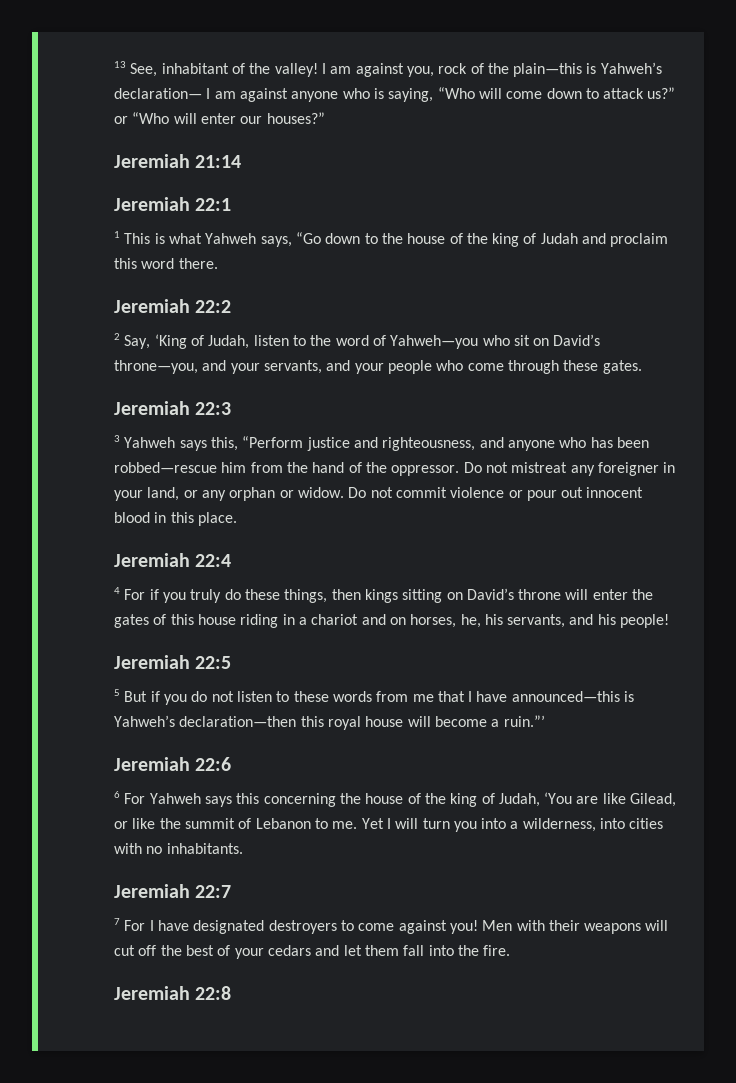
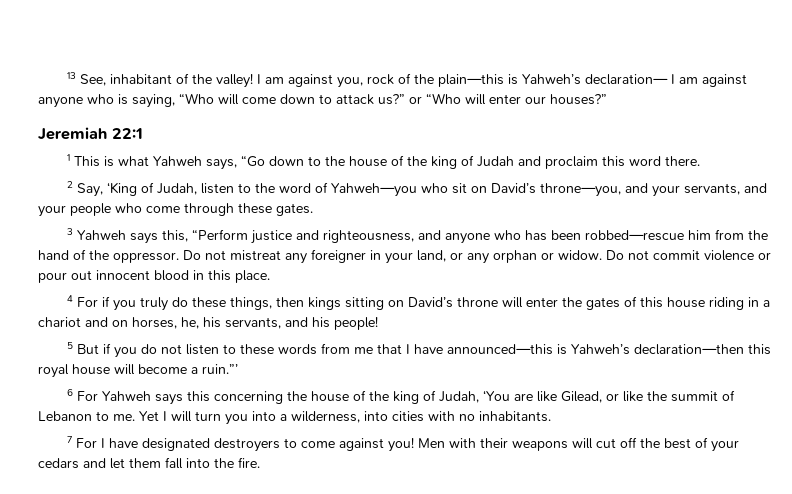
[114,154,242,168] // Jeremiah 21:14 -> (607, 99) none
[114,299,232,313] // Jeremiah 22:2 -> (701, 161) none
[114,401,232,415] // Jeremiah 22:3 -> (313, 209) none
[114,553,232,567] // Jeremiah 22:4 -> (270, 276) none
[114,655,232,669] // Jeremiah 22:5 -> (378, 323) none
[114,757,232,771] // Jeremiah 22:6 -> (238, 369) none
[114,884,232,898] // Jeremiah 22:7 -> (551, 416) none
[114,986,232,1000] // Jeremiah 22:8 -> (260, 462) none

